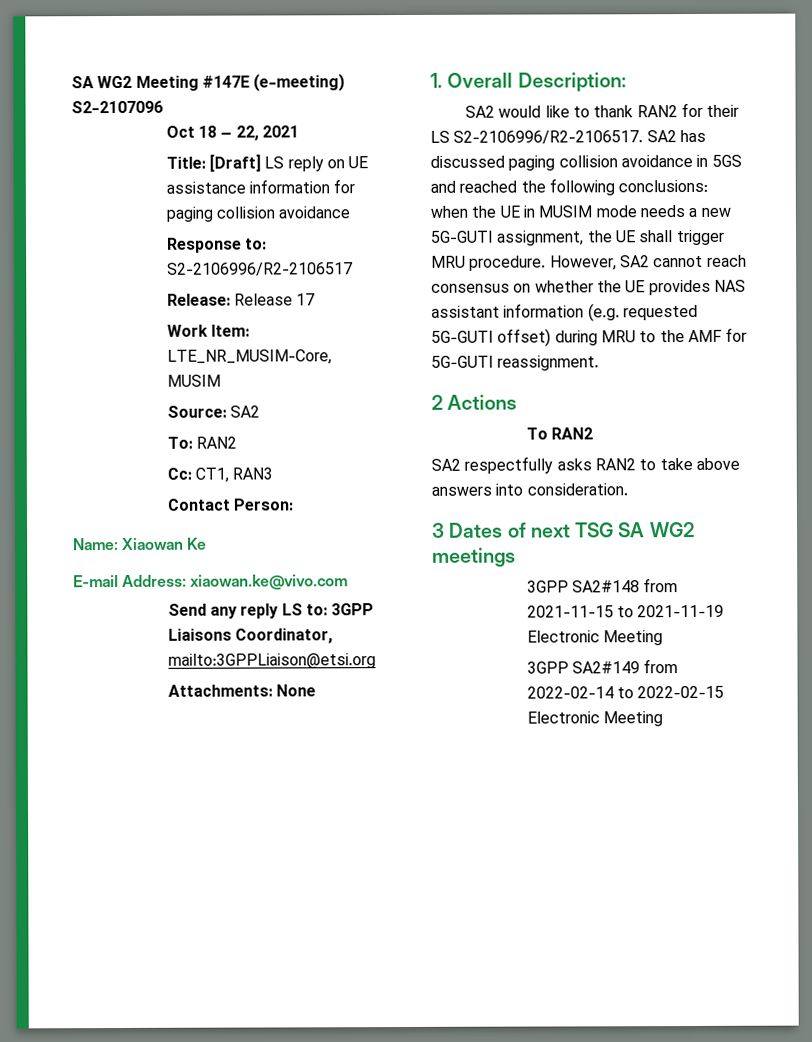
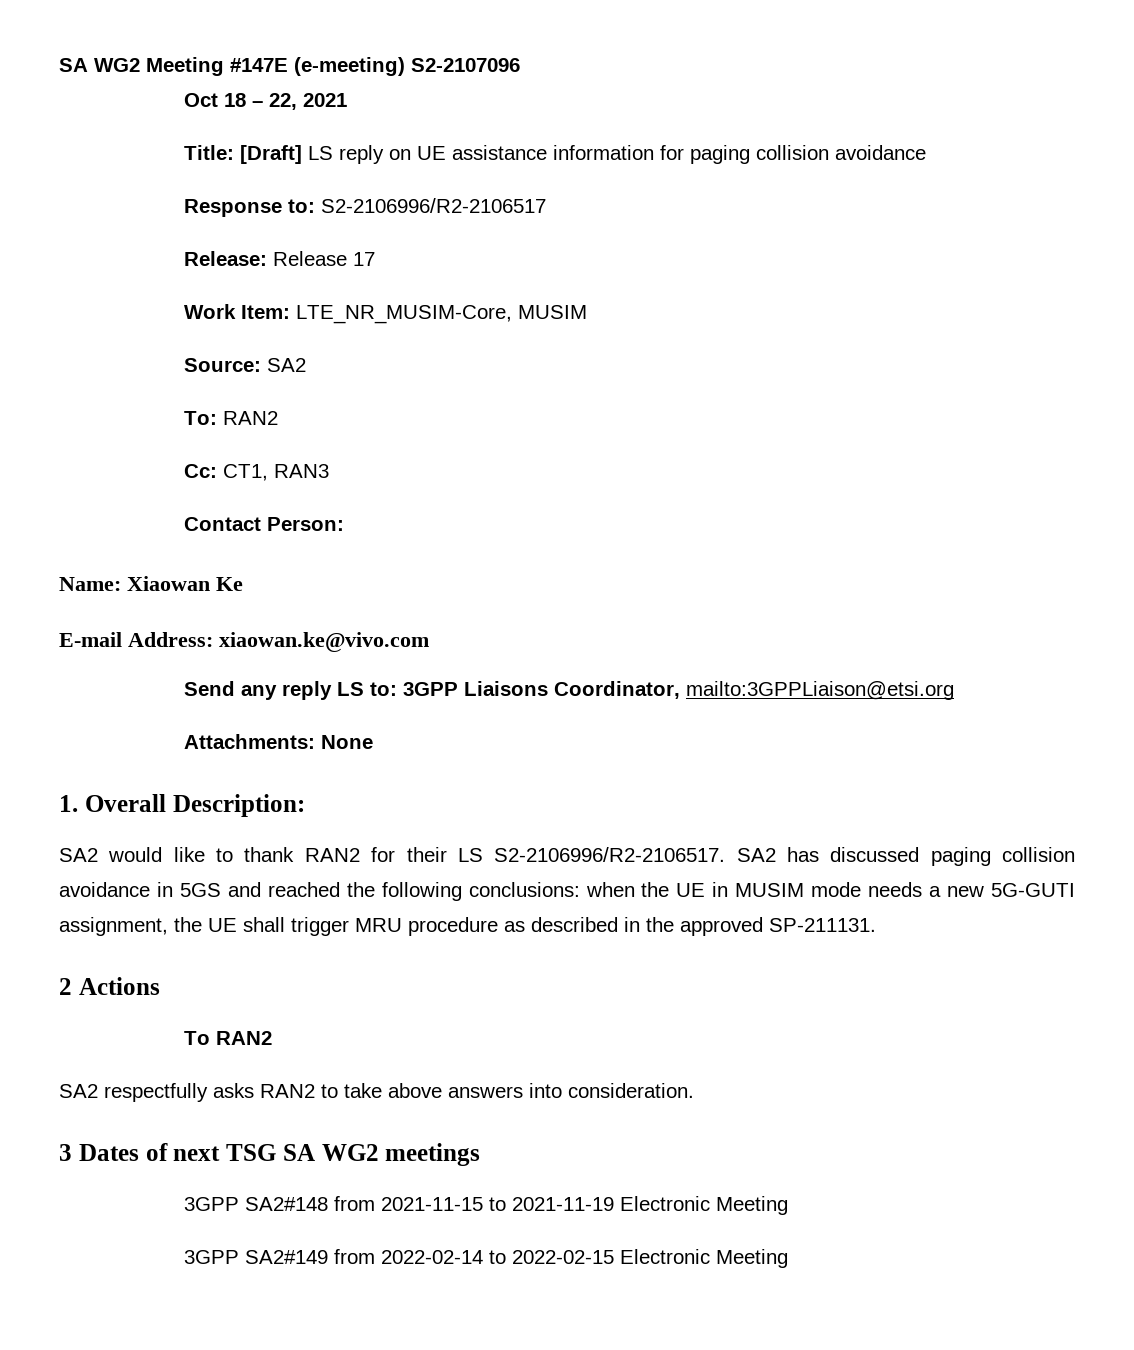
[469,254,747,271] [431,279,746,296] [431,303,698,322] [431,327,748,347] [431,355,600,371] procedure. However, SA2 cannot reach consensus on whether the UE provides NAS assistant information (e.g. requested 5G-GUTI offset) during MRU to the AMF for 5G-GUTI reassignment. -> [408,917,876,936] procedure as described in the approved SP-211131.

